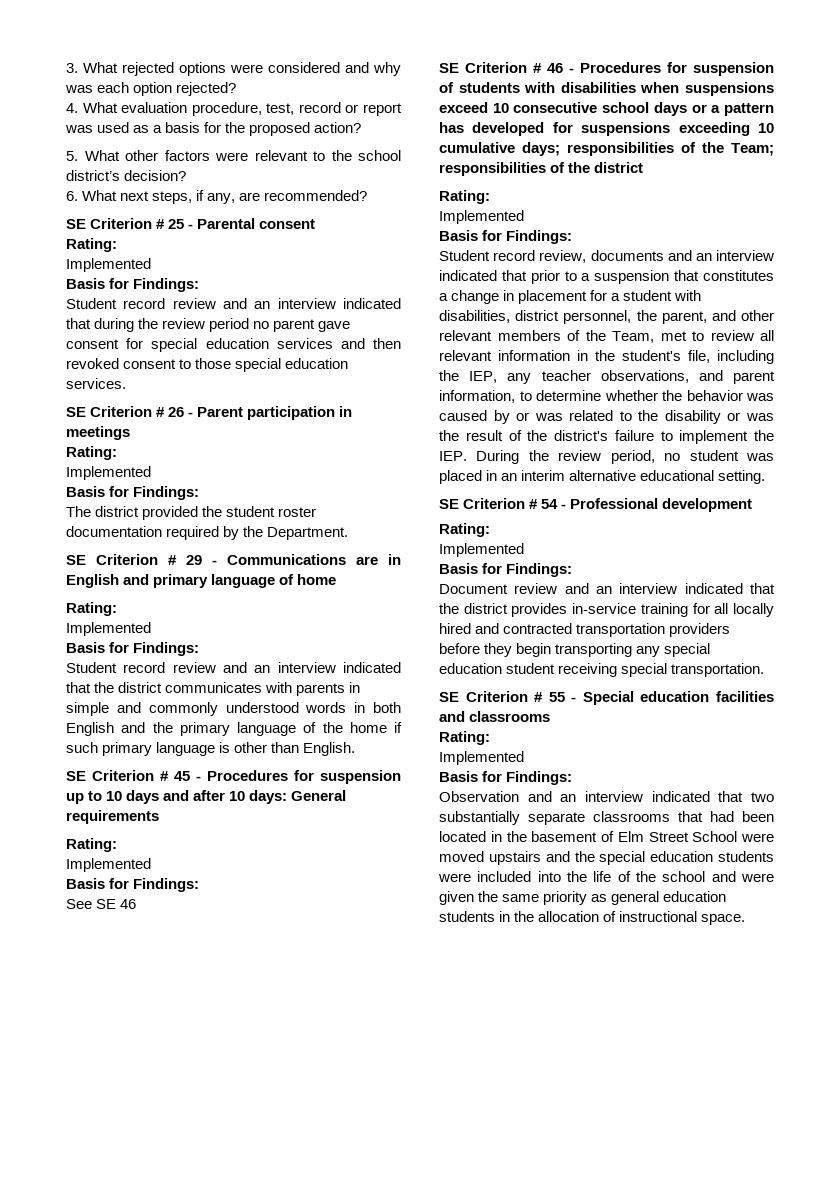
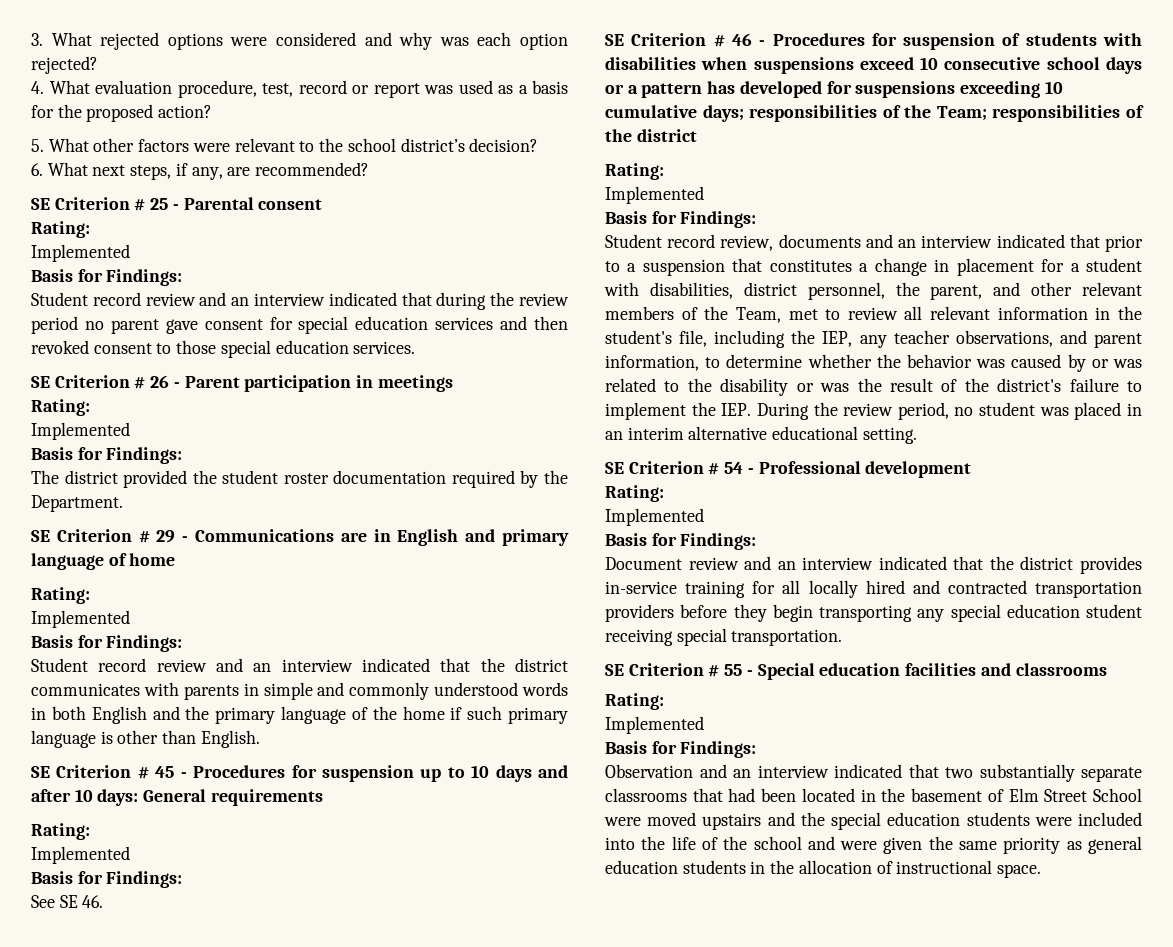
[120,899,137,909] 46 -> [82,895,104,908] 46.

